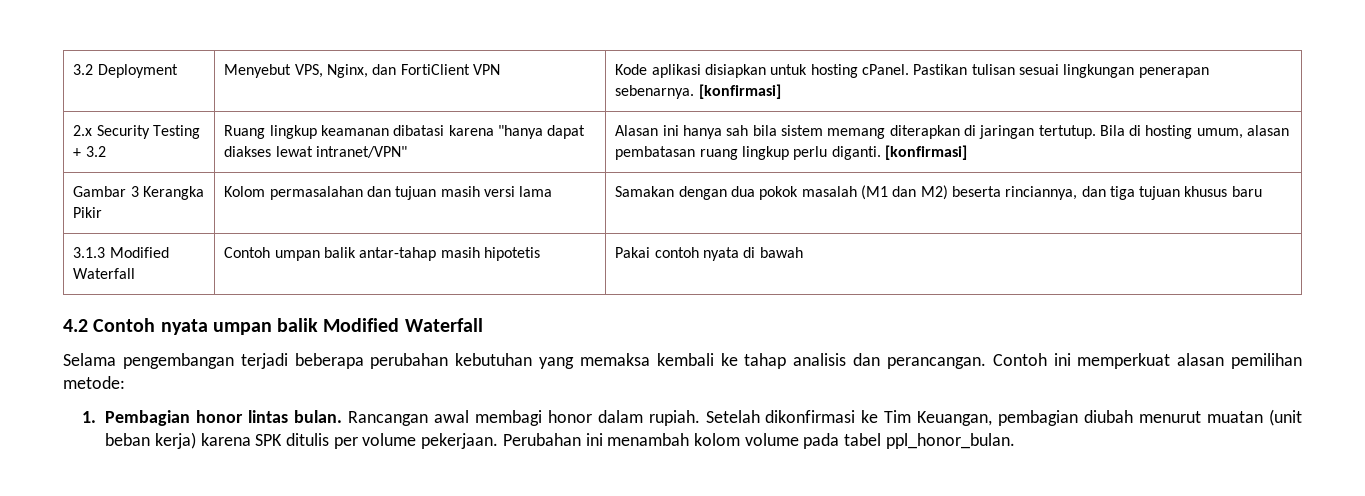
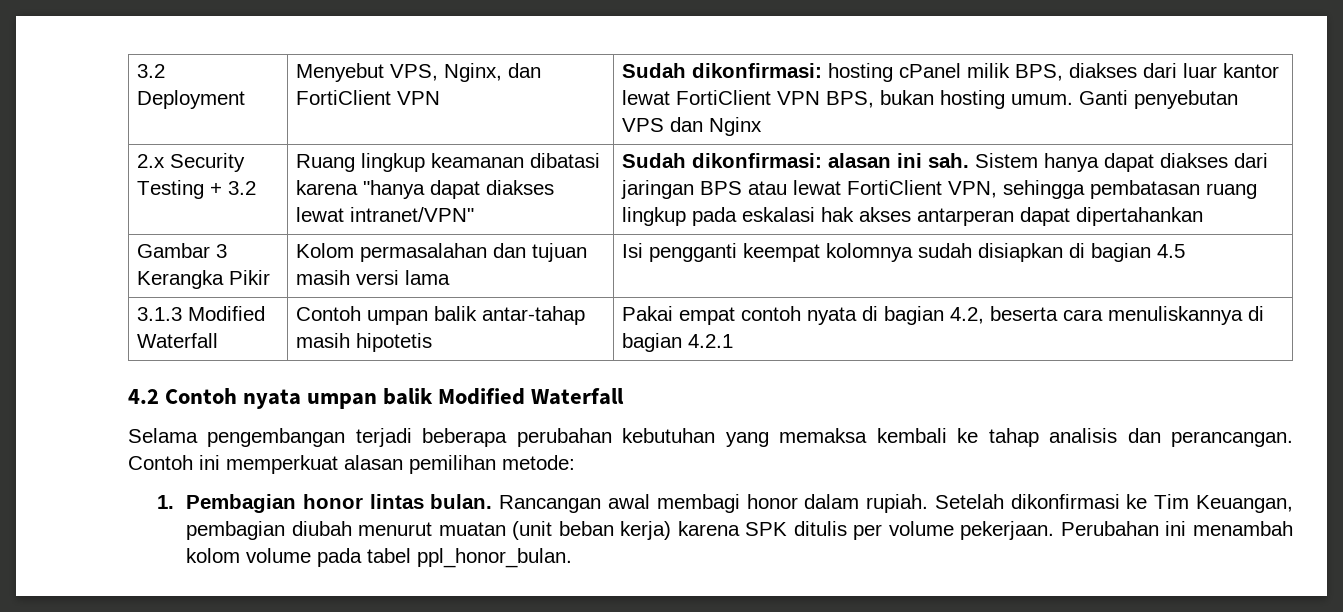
[615,64,1209,78] [615,84,781,99] Kode aplikasi disiapkan untuk hosting cPanel. Pastikan tulisan sesuai lingkungan penerapan sebenarnya. [konfirmasi] -> [622,63,1280,82] [622,90,1239,109] [622,117,763,136] Sudah dikonfirmasi: hosting cPanel milik BPS, diakses dari luar kantor lewat FortiClient VPN BPS, bukan hosting umum. Ganti penyebutan VPS dan Nginx
[615,125,1290,139] [615,145,967,160] Alasan ini hanya sah bila sistem memang diterapkan di jaringan tertutup. Bila di hosting umum, alasan pembatasan ruang lingkup perlu diganti. [konfirmasi] -> [622,153,1269,172] [621,180,1258,199] [622,207,1204,226] Sudah dikonfirmasi: alasan ini sah. Sistem hanya dapat diakses dari jaringan BPS atau lewat FortiClient VPN, sehingga pembatasan ruang lingkup pada eskalasi hak akses antarperan dapat dipertahankan
[615,185,1262,200] Samakan dengan dua pokok masalah (M1 dan M2) beserta rinciannya, dan tiga tujuan khusus baru -> [622,243,1186,262] Isi pengganti keempat kolomnya sudah disiapkan di bagian 4.5
(651, 252) none -> [679,307,736,325] empat
[759,247,803,258] bawah -> [884,306,1265,325] [622,333,734,352] bagian 4.2, beserta cara menuliskannya di bagian 4.2.1

